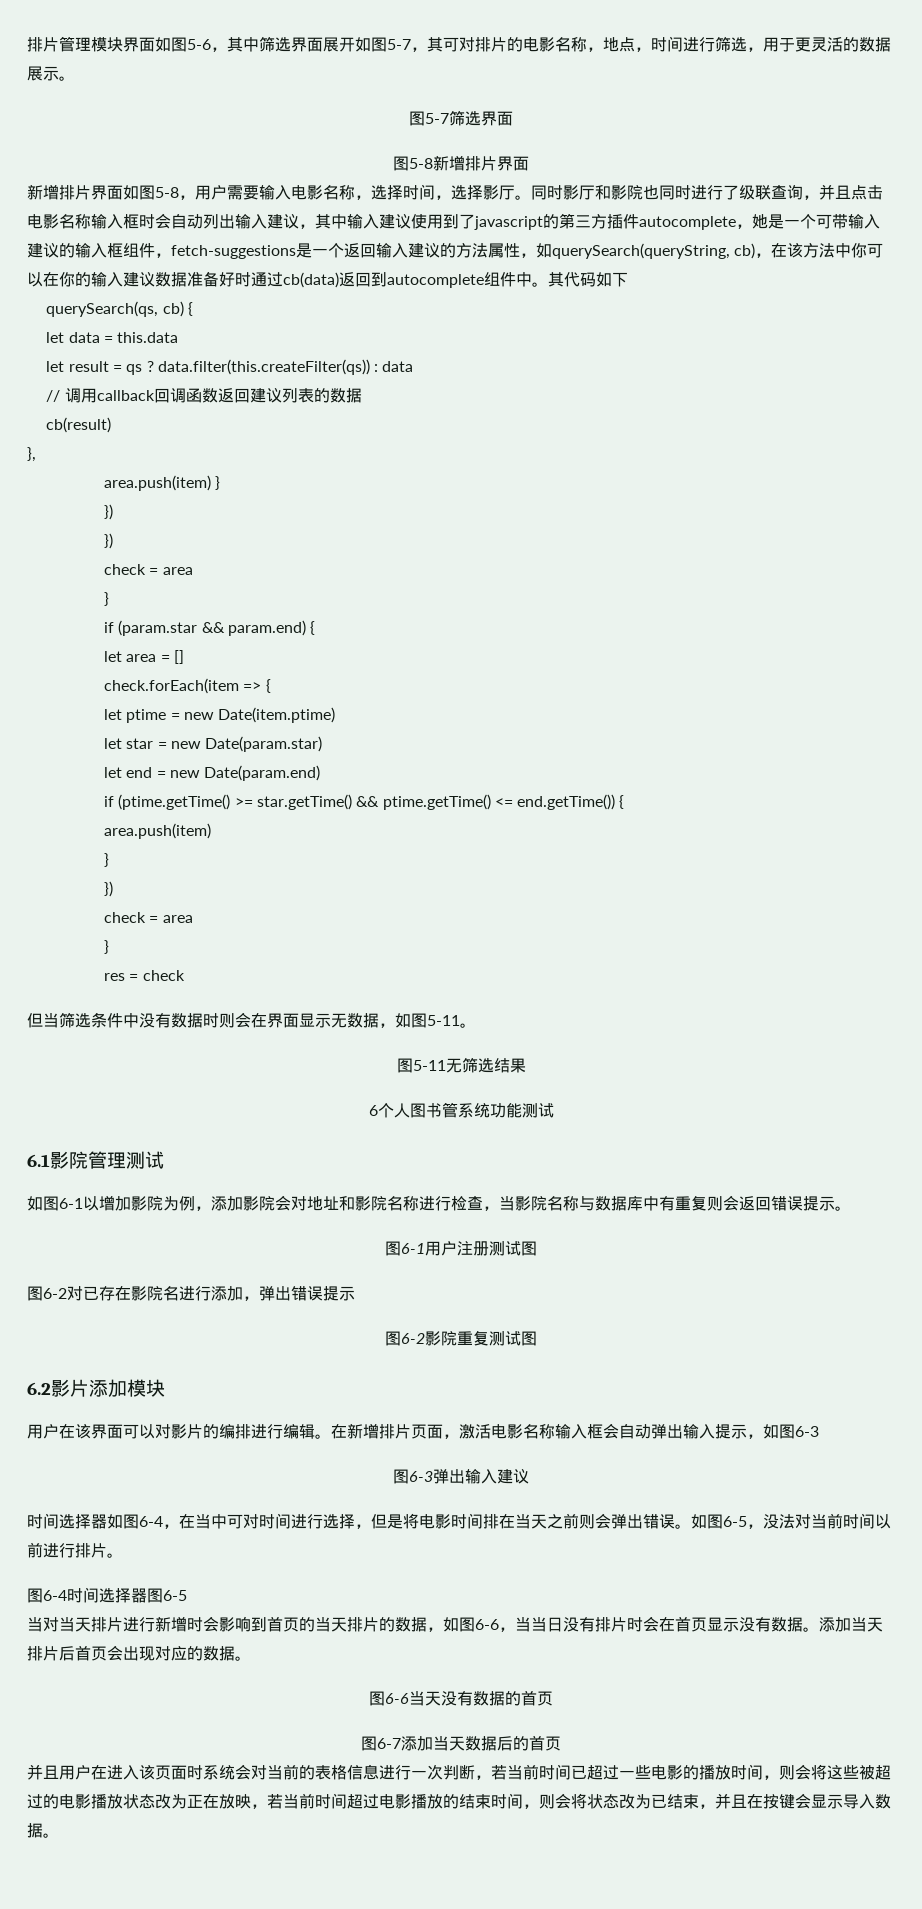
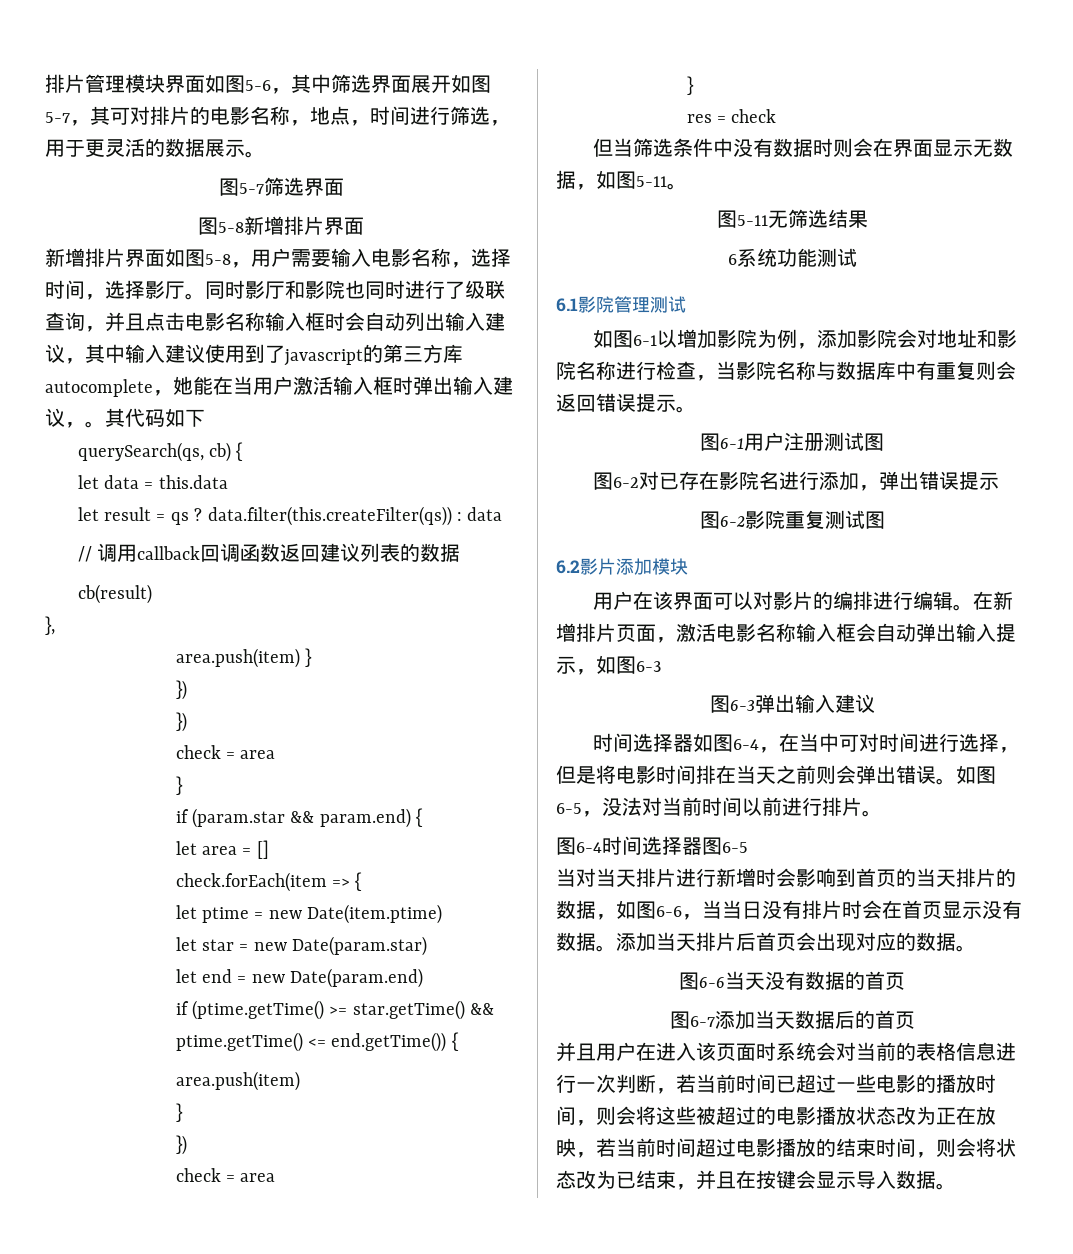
[607,214,639,229] 插件 -> [443,344,463,363] 库
[768,214,880,229] [27,243,884,259] [27,271,532,288] 是一个可带输入建议的输入框组件，fetch-suggestions是一个返回输入建议的方法属性，如querySearch(queryString, cb)，在该方法中你可以在你的输入建议数据准备好时通过cb(data)返回到autocomplete组件中 -> [193,376,513,395] [45,408,85,428] 能在当用户激活输入框时弹出输入建议，
[377,1102,458,1118] 个人图书管 -> (737, 259) none

